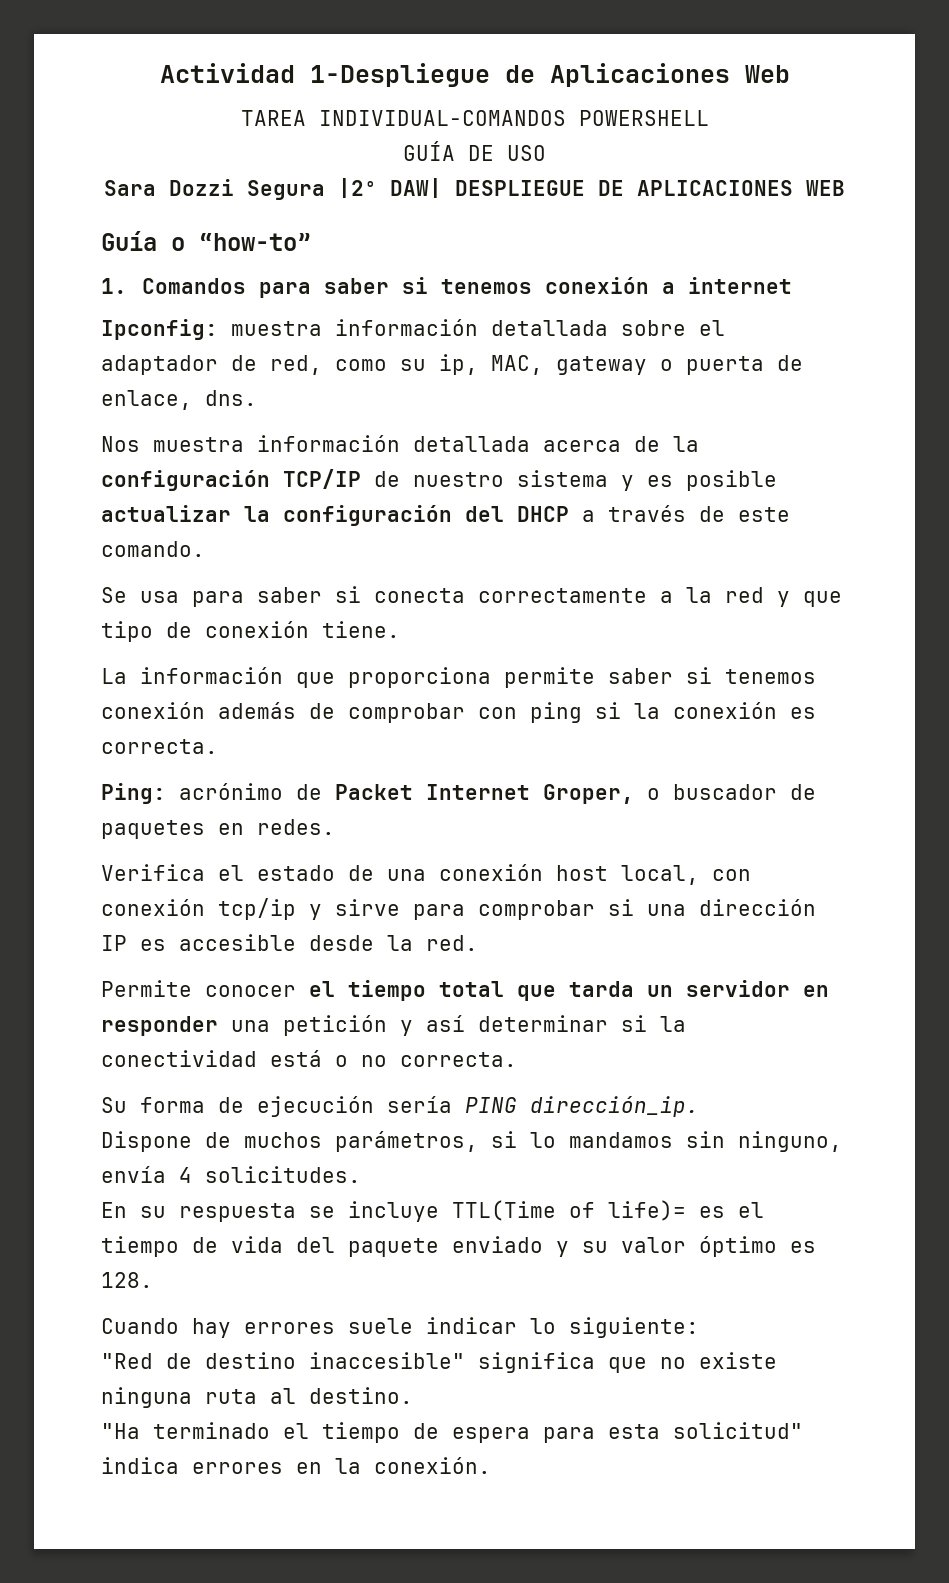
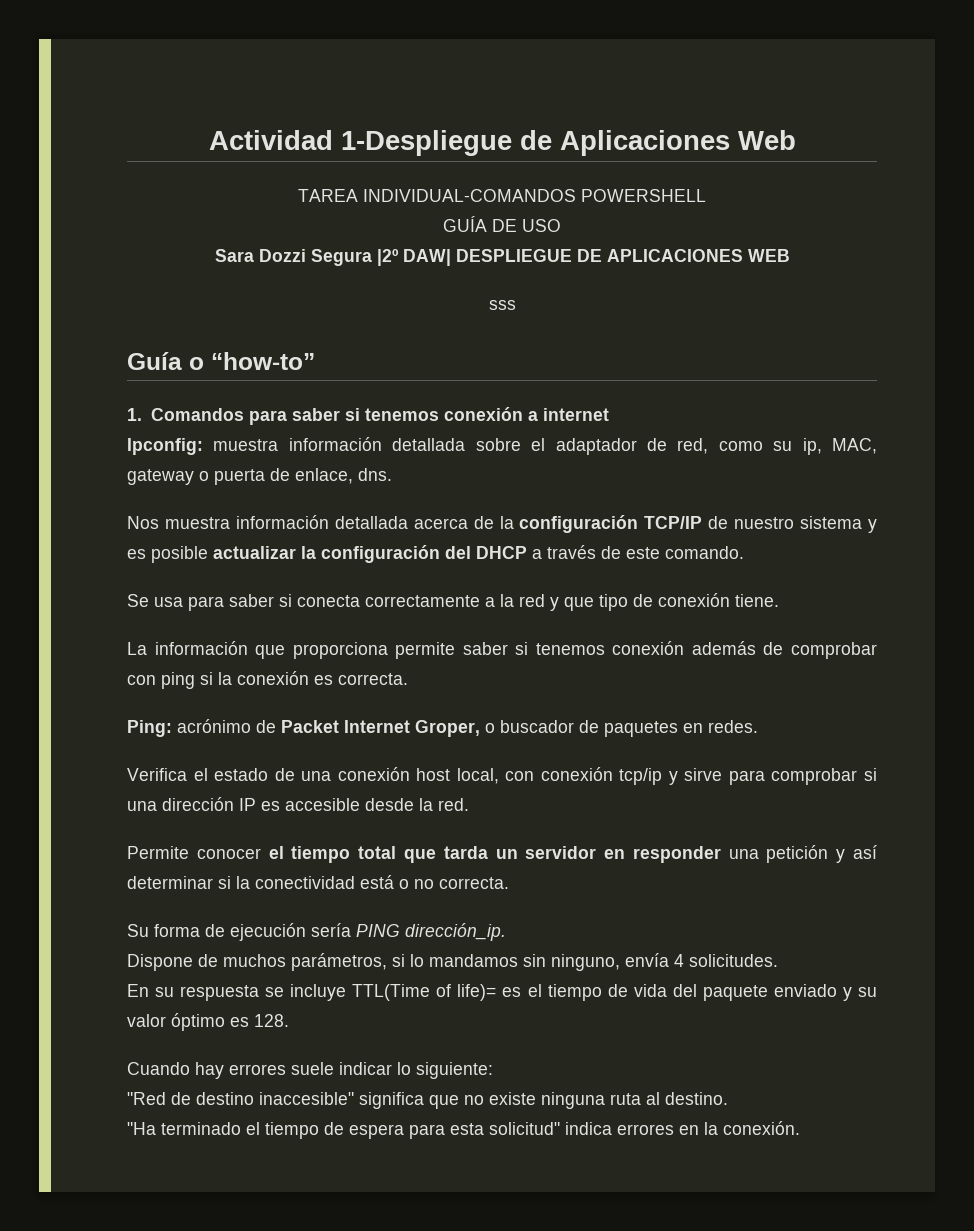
(845, 188) none -> [488,300,516,310] // sss

